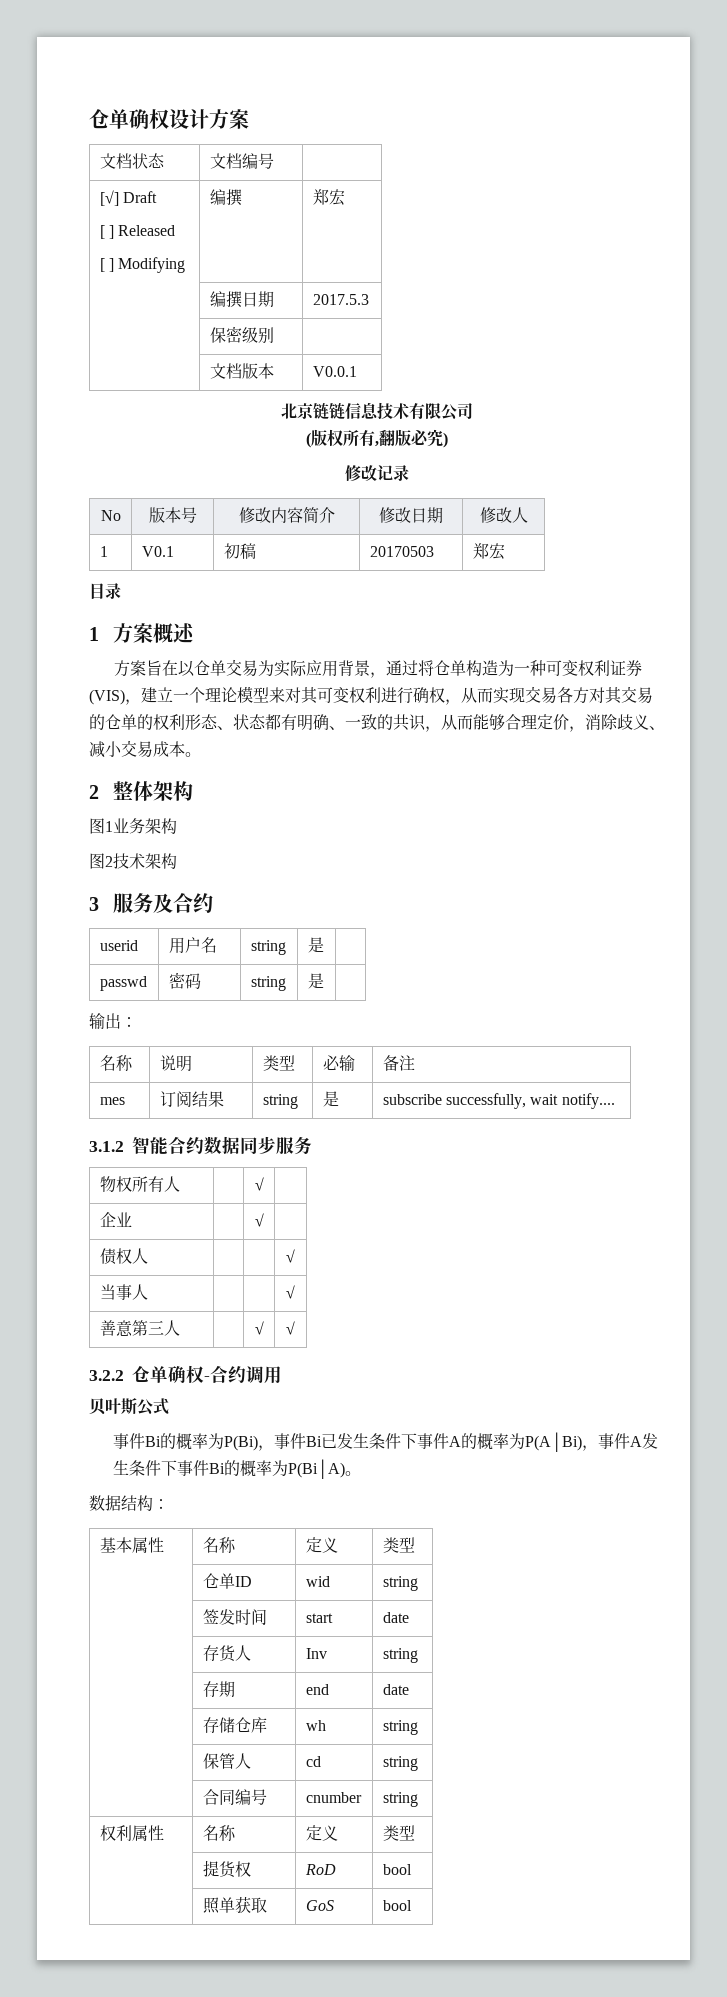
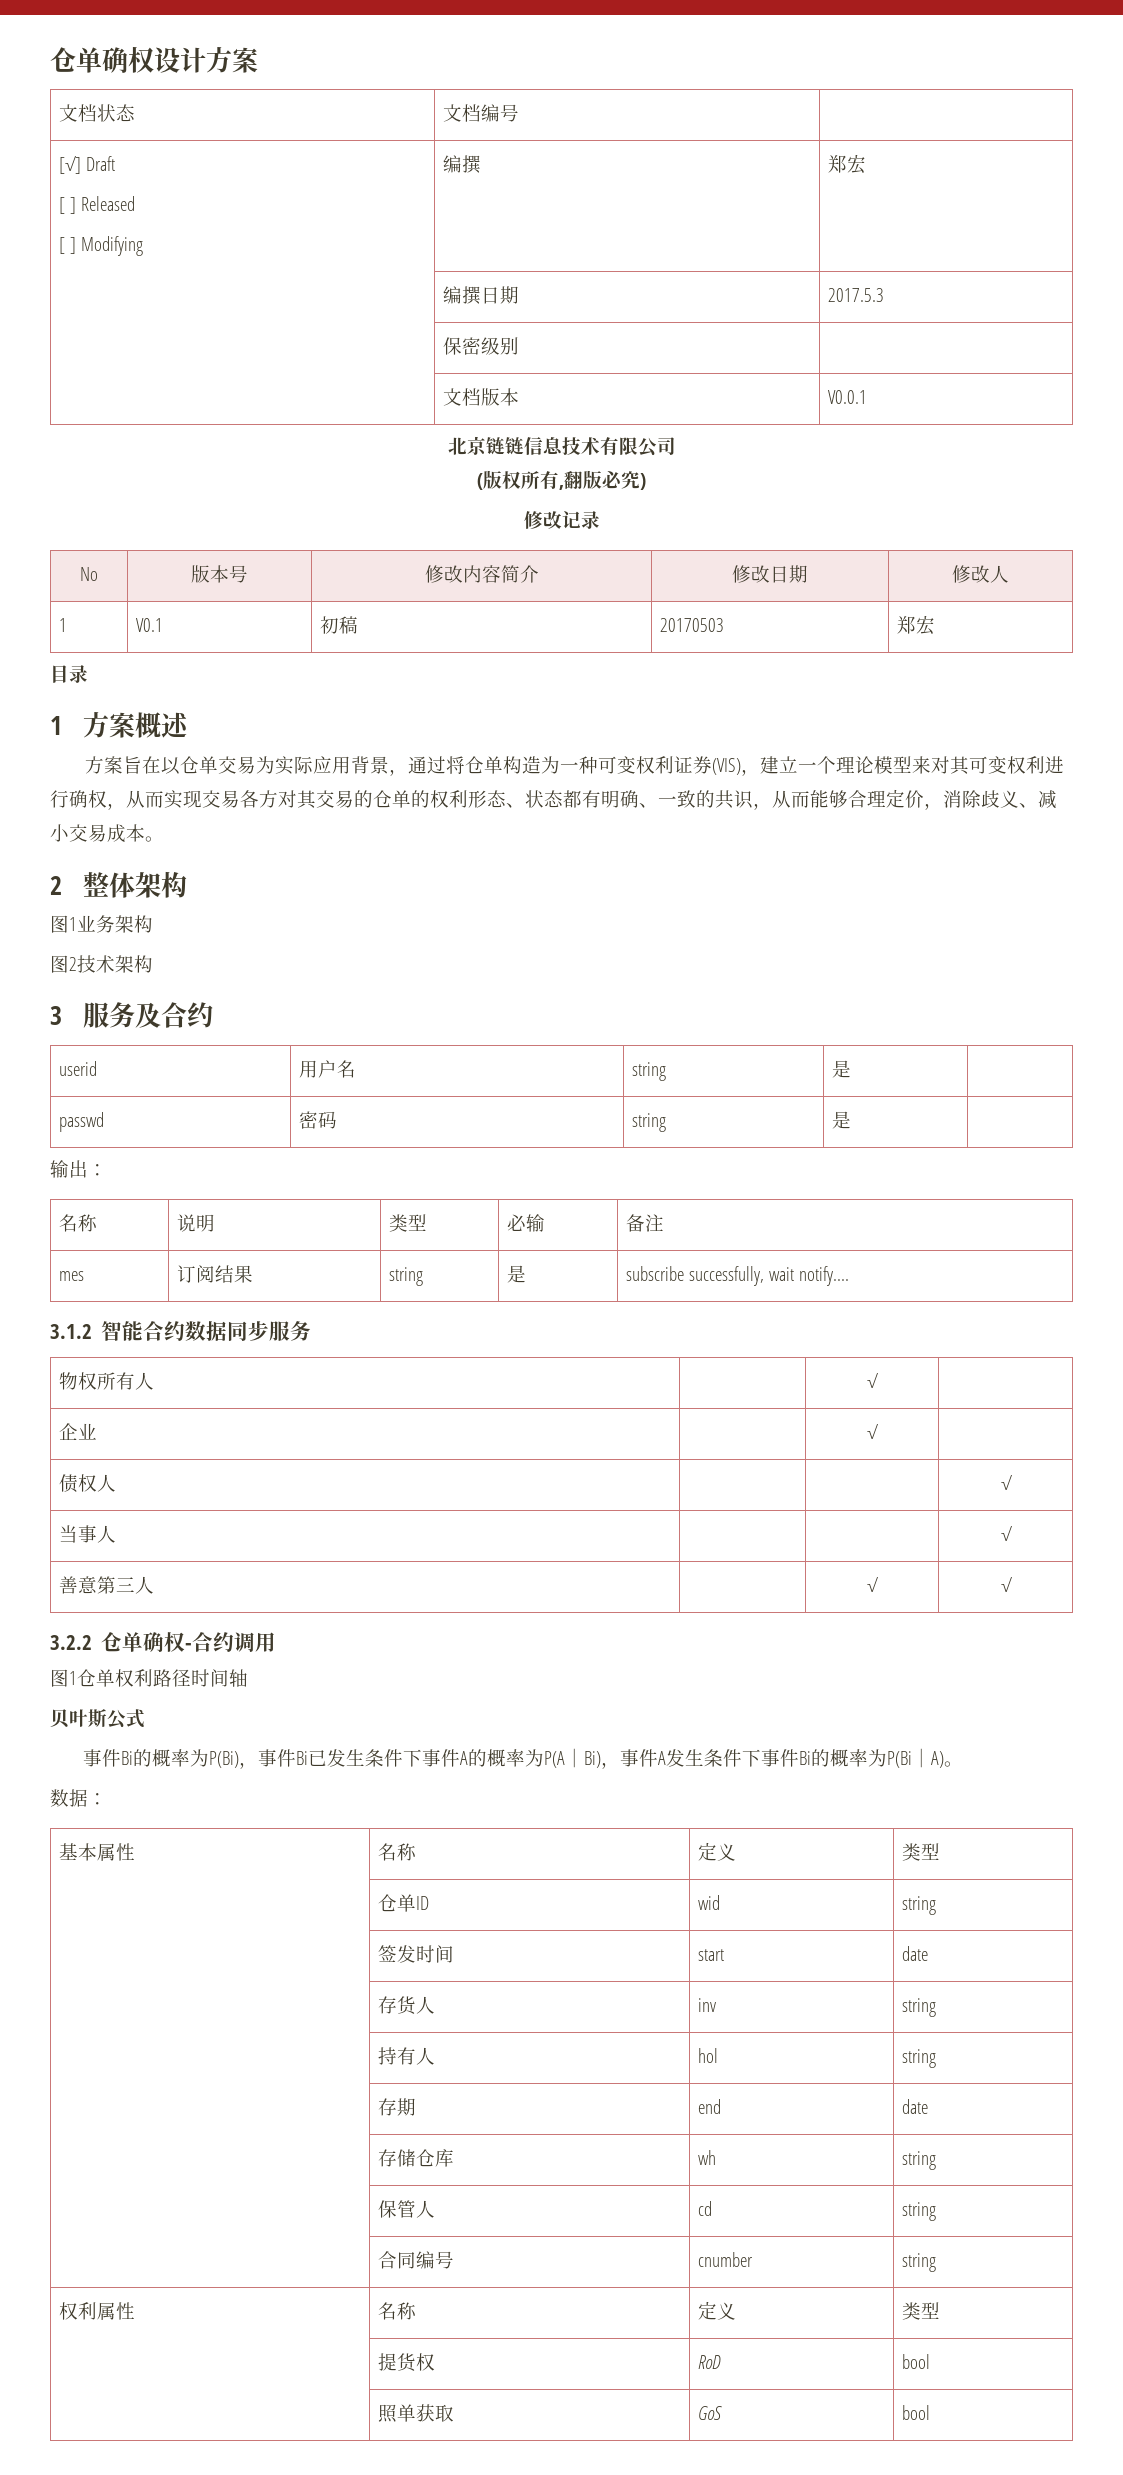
(282, 1375) none -> [50,1669,248,1687] // 图1仓单权利路径时间轴
[121,1495,153,1511] 结构 -> (88, 1798) none
[305,1648,327,1659] Inv -> [698,1998,717,2012] [902,1998,937,2017] [378,2047,436,2065] [698,2048,719,2063] inv | string // | 持有人 | hol

